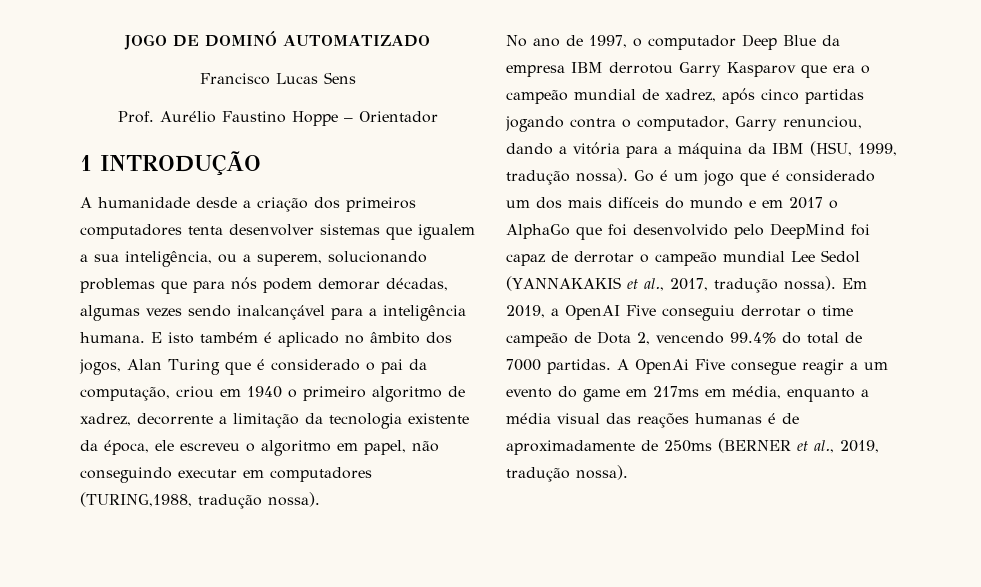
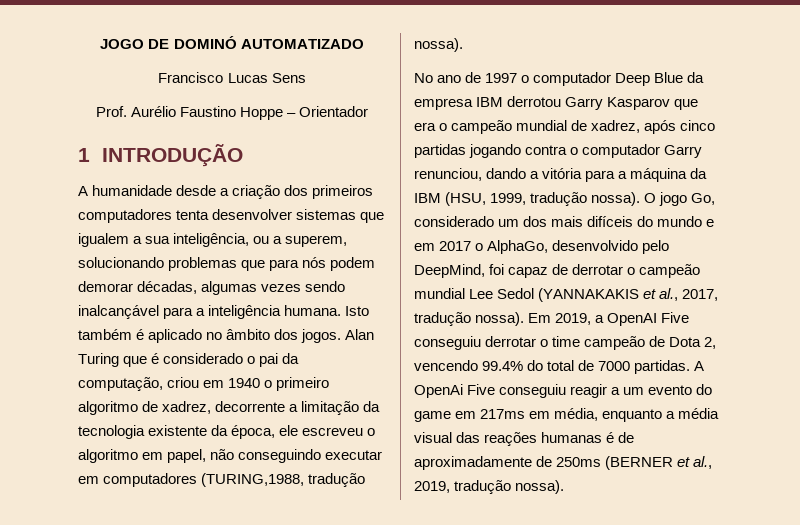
[151,332,194,344] E isto -> [345,306,370,316] Isto
[79,359,121,375] jogos, -> [301,329,342,343] jogos.
[589,35,627,48] 1997, -> [485,73,518,83] 1997
[637,116,729,131] computador, -> [582,144,661,158] computador
[634,170,780,186] Go é um jogo que é -> [644,192,716,206] O jogo Go,
[506,224,627,240] AlphaGo que foi -> [487,240,549,254] AlphaGo,
[770,223,845,239] DeepMind -> [414,264,485,278] DeepMind,
[731,362,796,375] consegue -> [499,384,567,398] conseguiu

